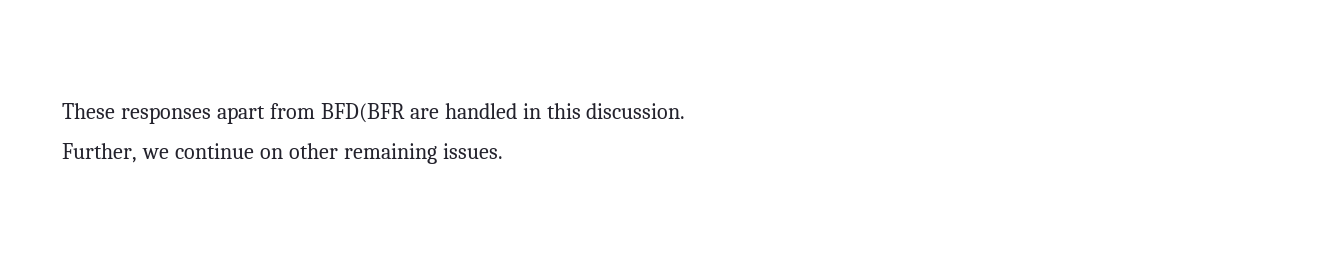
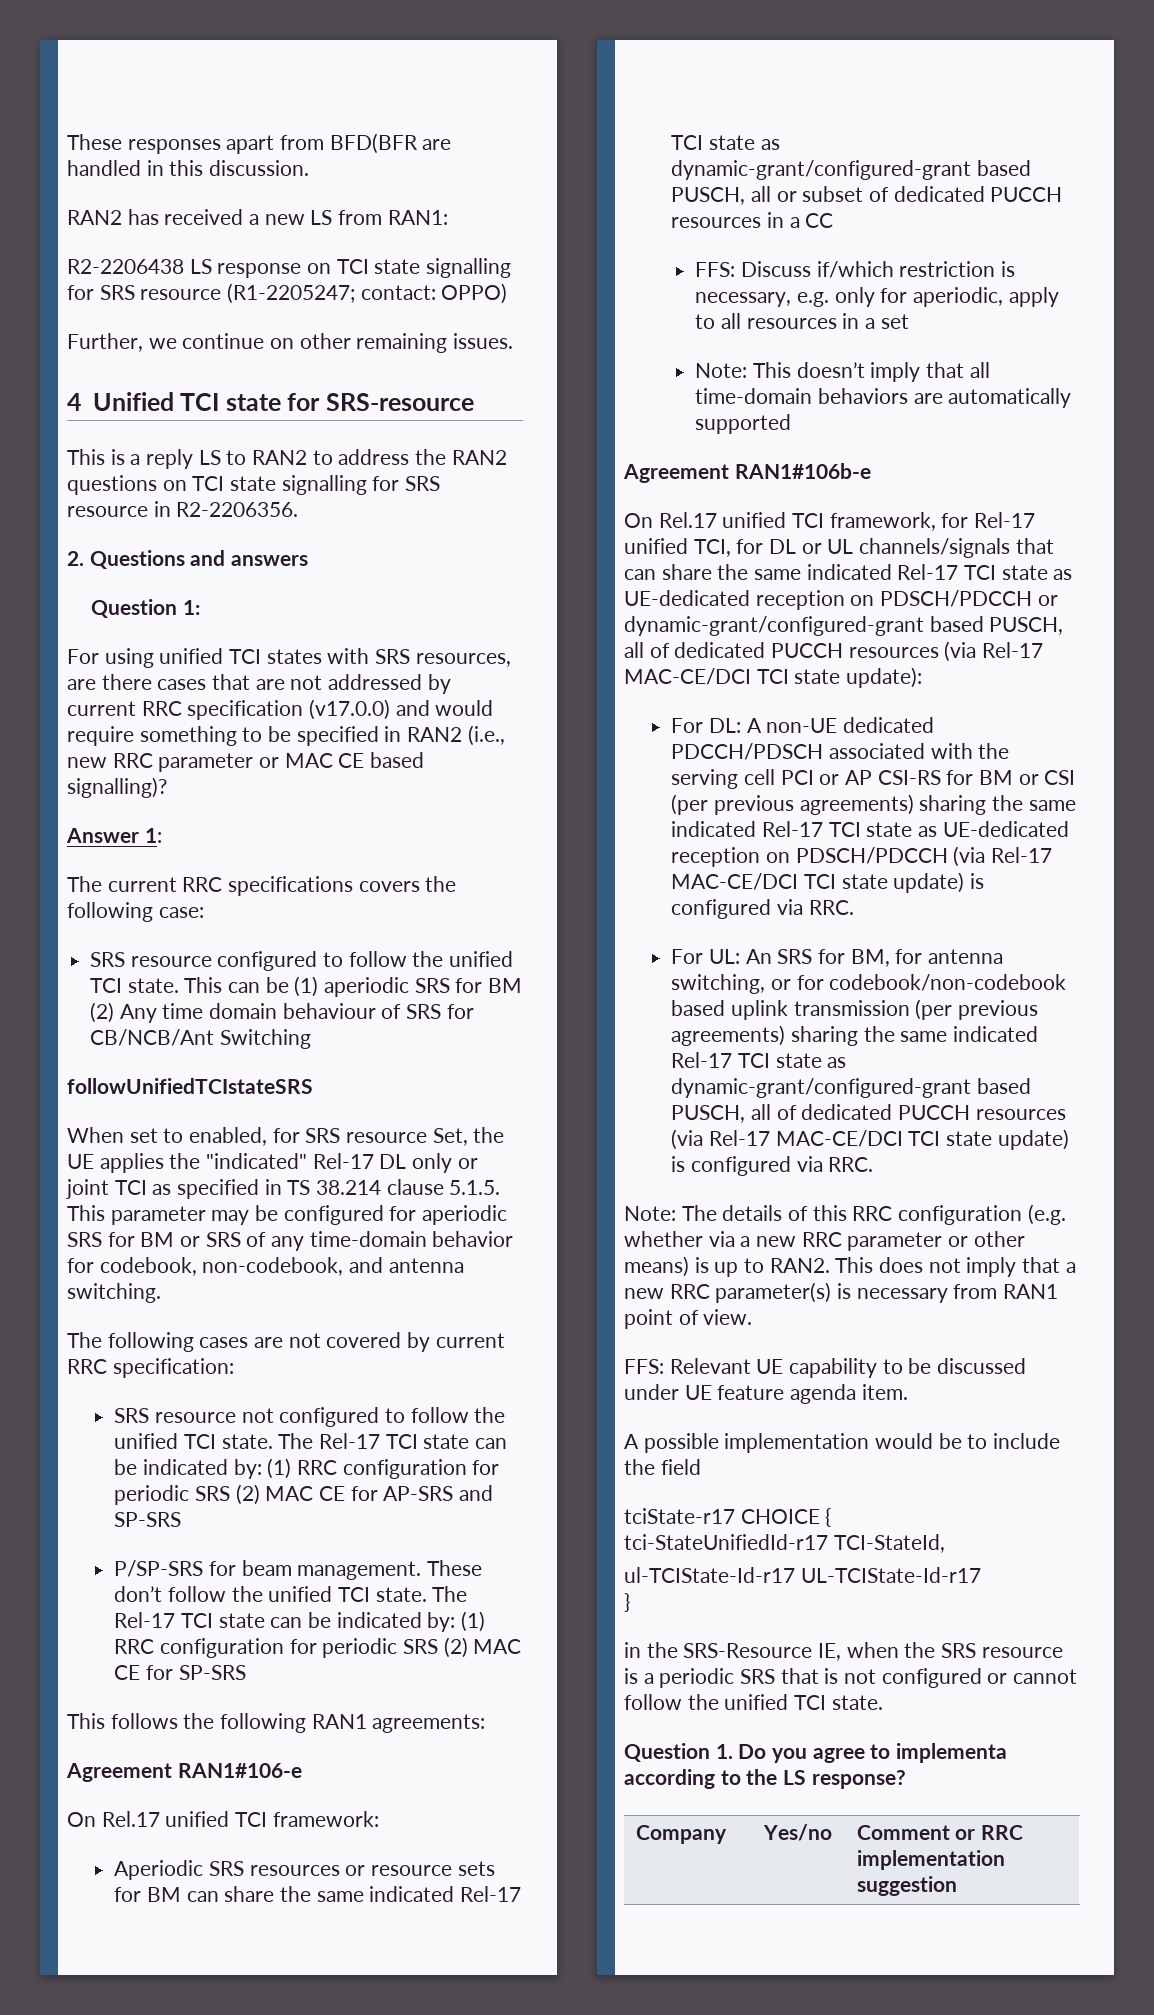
(686, 111) none -> [67,209,448,225] [67,258,512,278] [67,283,508,304] // RAN2 has received a new LS from RAN1: // R2-2206438 LS response on TCI state signalling for SRS resource (R1-2205247; contact: OPPO)
(503, 151) none -> [67,392,474,411] [67,449,507,469] [67,475,441,495] [67,501,299,517] [67,550,309,569] [91,599,200,618] [67,648,511,668] [67,674,451,694] [67,699,494,720] [67,725,505,746] [67,752,425,772] [67,777,167,798] [66,828,162,843] [67,876,457,896] [67,902,204,922] [90,951,514,971] [90,976,523,997] [90,1002,474,1023] [90,1029,311,1049] [67,1078,313,1094] [67,1127,505,1146] [67,1153,478,1173] [66,1179,501,1199] [67,1205,508,1225] [67,1231,514,1251] [67,1257,464,1276] [67,1283,161,1303] [67,1332,505,1352] [67,1358,234,1378] [114,1407,506,1427] [114,1433,507,1449] [114,1458,500,1479] [114,1484,493,1505] [114,1512,182,1527] [114,1560,482,1580] [114,1586,468,1602] [114,1611,485,1632] [114,1637,522,1658] [114,1665,246,1680] [67,1713,486,1733] [66,1763,302,1782] [67,1811,379,1827] [114,1860,495,1880] [114,1886,521,1902] [671,135,780,150] [671,160,1031,180] [671,186,1063,205] [671,212,834,228] [695,261,1015,278] [695,287,1059,307] [695,313,909,329] [695,362,990,382] [695,388,1072,408] [695,414,792,434] [623,463,871,483] [624,512,1036,531] [624,538,1054,558] [624,564,1073,580] [624,590,1058,610] [624,616,1064,636] [624,641,1044,662] [624,667,923,688] [671,717,934,733] [671,743,1010,760] [671,769,1076,789] [671,794,1076,815] [671,821,1069,837] [671,846,1052,867] [671,872,984,893] [671,899,854,919] [671,949,1003,967] [671,974,1067,994] [671,999,1038,1020] [671,1025,1038,1046] [671,1052,847,1068] [671,1078,1031,1098] [671,1104,1066,1123] [671,1129,1069,1150] [671,1156,874,1176] [624,1204,1066,1225] [624,1231,1025,1251] [624,1256,1076,1277] [624,1282,1059,1303] [624,1309,753,1329] [624,1358,1027,1378] [624,1384,908,1404] [624,1433,1061,1453] [624,1459,701,1475] [624,1508,832,1527] [624,1534,945,1553] [624,1567,981,1583] [624,1593,630,1612] [624,1642,1063,1661] [624,1668,1078,1688] [624,1694,883,1710] [624,1743,1008,1763] [624,1769,906,1789] [635,1825,727,1844] [763,1824,833,1841] [856,1825,1024,1840] [856,1850,1005,1870] [856,1876,957,1896] // 4 Unified TCI state for SRS-resource // This is a reply LS to RAN2 to address the RAN2 questions on TCI state signalling for SRS resource in R2-2206356. // 2. Questions and answers // Question 1: // For using unified TCI states with SRS resources, are there cases that are not addressed by current RRC specification (v17.0.0) and would require something to be specified in RAN2 (i.e., new RRC parameter or MAC CE based signalling)? // Answer 1: // The current RRC specifications covers the following case: // SRS resource configured to follow the unified TCI state. This can be (1) aperiodic SRS for BM (2) Any time domain behaviour of SRS for CB/NCB/Ant Switching // followUnifiedTCIstateSRS // When set to enabled, for SRS resource Set, the UE applies the "indicated" Rel-17 DL only or joint TCI as specified in TS 38.214 clause 5.1.5. This parameter may be configured for aperiodic SRS for BM or SRS of any time-domain behavior for codebook, non-codebook, and antenna switching. // The following cases are not covered by current RRC specification: // SRS resource not configured to follow the unified TCI state. The Rel-17 TCI state can be indicated by: (1) RRC configuration for periodic SRS (2) MAC CE for AP-SRS and SP-SRS // P/SP-SRS for beam management. These don’t follow the unified TCI state. The Rel-17 TCI state can be indicated by: (1) RRC configuration for periodic SRS (2) MAC CE for SP-SRS // This follows the following RAN1 agreements: // Agreement RAN1#106-e // On Rel.17 unified TCI framework: // Aperiodic SRS resources or resource sets for BM can share the same indicated Rel-17 TCI state as dynamic-grant/configured-grant based PUSCH, all or subset of dedicated PUCCH resources in a CC // FFS: Discuss if/which restriction is necessary, e.g. only for aperiodic, apply to all resources in a set // Note: This doesn’t imply that all time-domain behaviors are automatically supported // Agreement RAN1#106b-e // On Rel.17 unified TCI framework, for Rel-17 unified TCI, for DL or UL channels/signals that can share the same indicated Rel-17 TCI state as UE-dedicated reception on PDSCH/PDCCH or dynamic-grant/configured-grant based PUSCH, all of dedicated PUCCH resources (via Rel-17 MAC-CE/DCI TCI state update): // For DL: A non-UE dedicated PDCCH/PDSCH associated with the serving cell PCI or AP CSI-RS for BM or CSI (per previous agreements) sharing the same indicated Rel-17 TCI state as UE-dedicated reception on PDSCH/PDCCH (via Rel-17 MAC-CE/DCI TCI state update) is configured via RRC. // For UL: An SRS for BM, for antenna switching, or for codebook/non-codebook based uplink transmission (per previous agreements) sharing the same indicated Rel-17 TCI state as dynamic-grant/configured-grant based PUSCH, all of dedicated PUCCH resources (via Rel-17 MAC-CE/DCI TCI state update) is configured via RRC. // Note: The details of this RRC configuration (e.g. whether via a new RRC parameter or other means) is up to RAN2. This does not imply that a new RRC parameter(s) is necessary from RAN1 point of view. // FFS: Relevant UE capability to be discussed under UE feature agenda item. // A possible implementation would be to include the field // tciState-r17 CHOICE { // tci-StateUnifiedId-r17 TCI-StateId, // ul-TCIState-Id-r17 UL-TCIState-Id-r17 // } // in the SRS-Resource IE, when the SRS resource is a periodic SRS that is not configured or cannot follow the unified TCI state. // Question 1. Do you agree to implementa according to the LS response? // Company | Yes/no | Comment or RRC implementation suggestion

